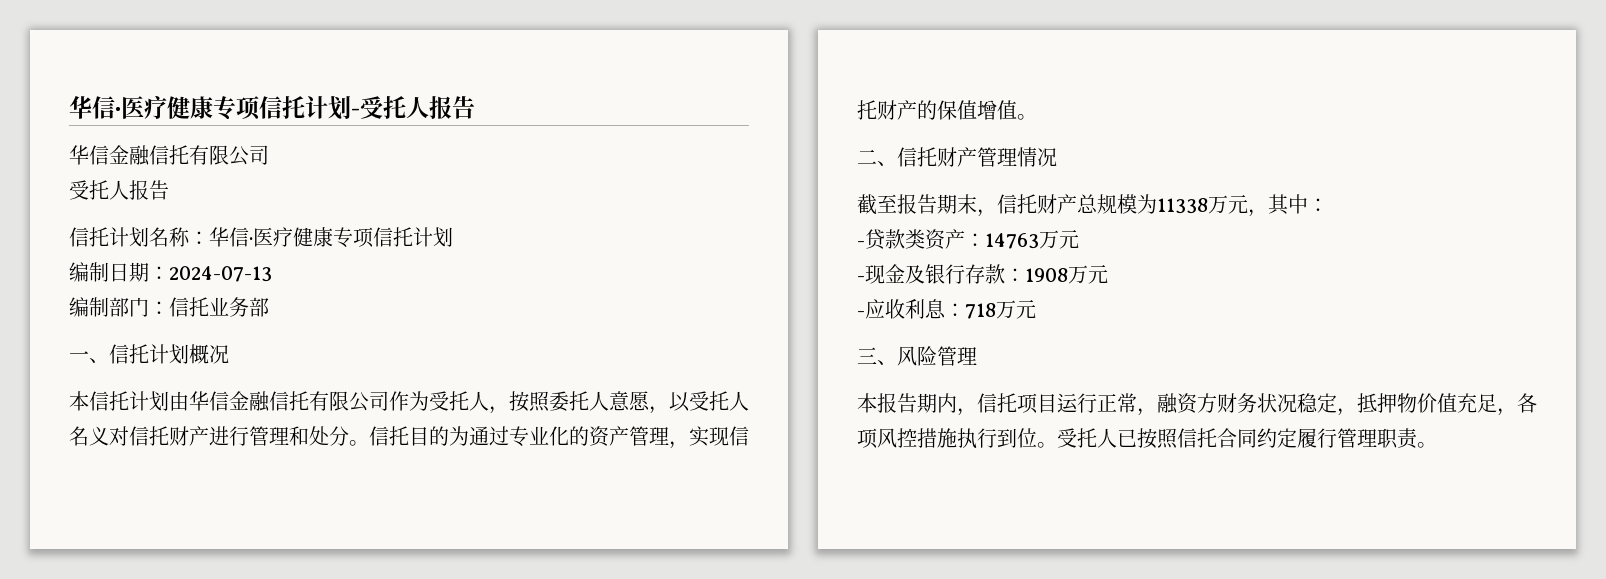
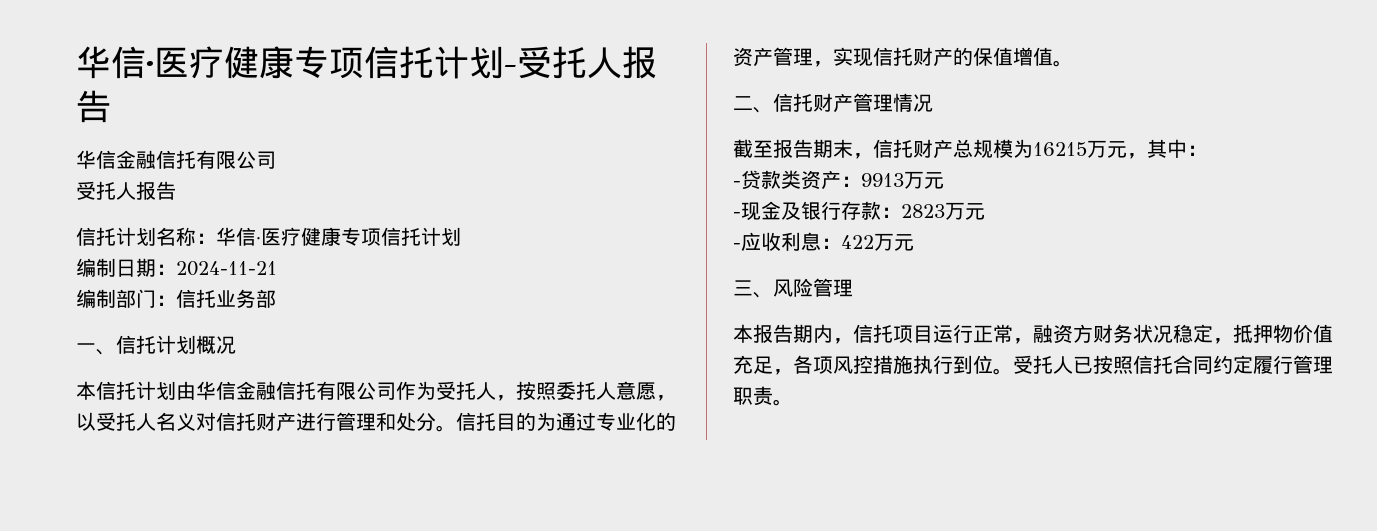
[169,266,272,282] 2024-07-13 -> [176,261,277,276] 2024-11-21
[1157,198,1208,214] 11338 -> [1033,142,1087,156] 16215
[985,233,1039,249] 14763 -> [861,173,904,187] 9913
[1025,268,1068,282] 1908 -> [901,204,945,218] 2823
[965,303,996,319] 718 -> [841,235,874,249] 422

